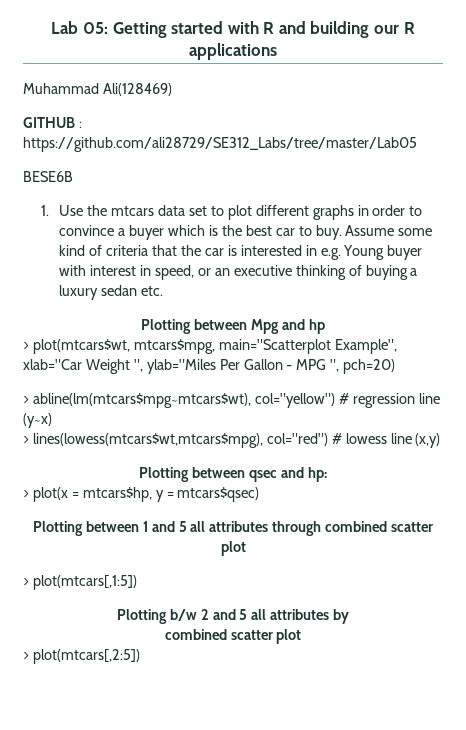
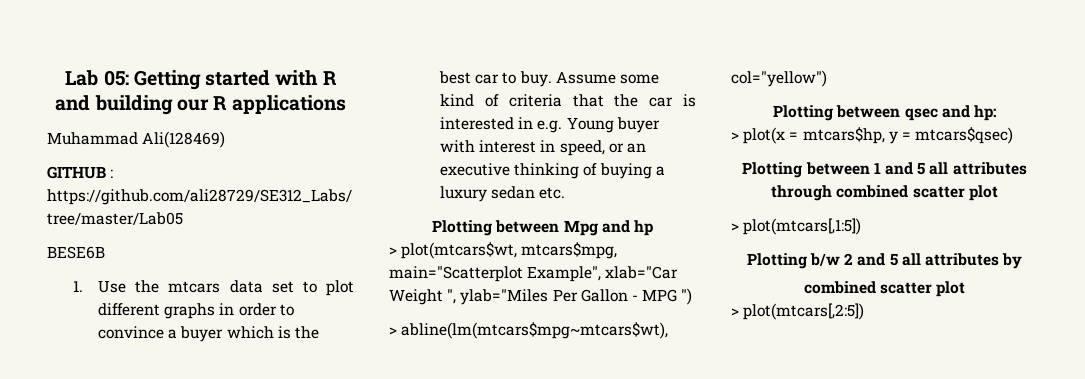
[330,359,396,374] ", pch=20) -> [681,288,693,305] ")
[338,393,440,408] [23,413,52,428] [23,433,441,448] # regression line (y~x) // > lines(lowess(mtcars$wt,mtcars$mpg), col="red") # lowess line (x,y) -> (827, 78) none

